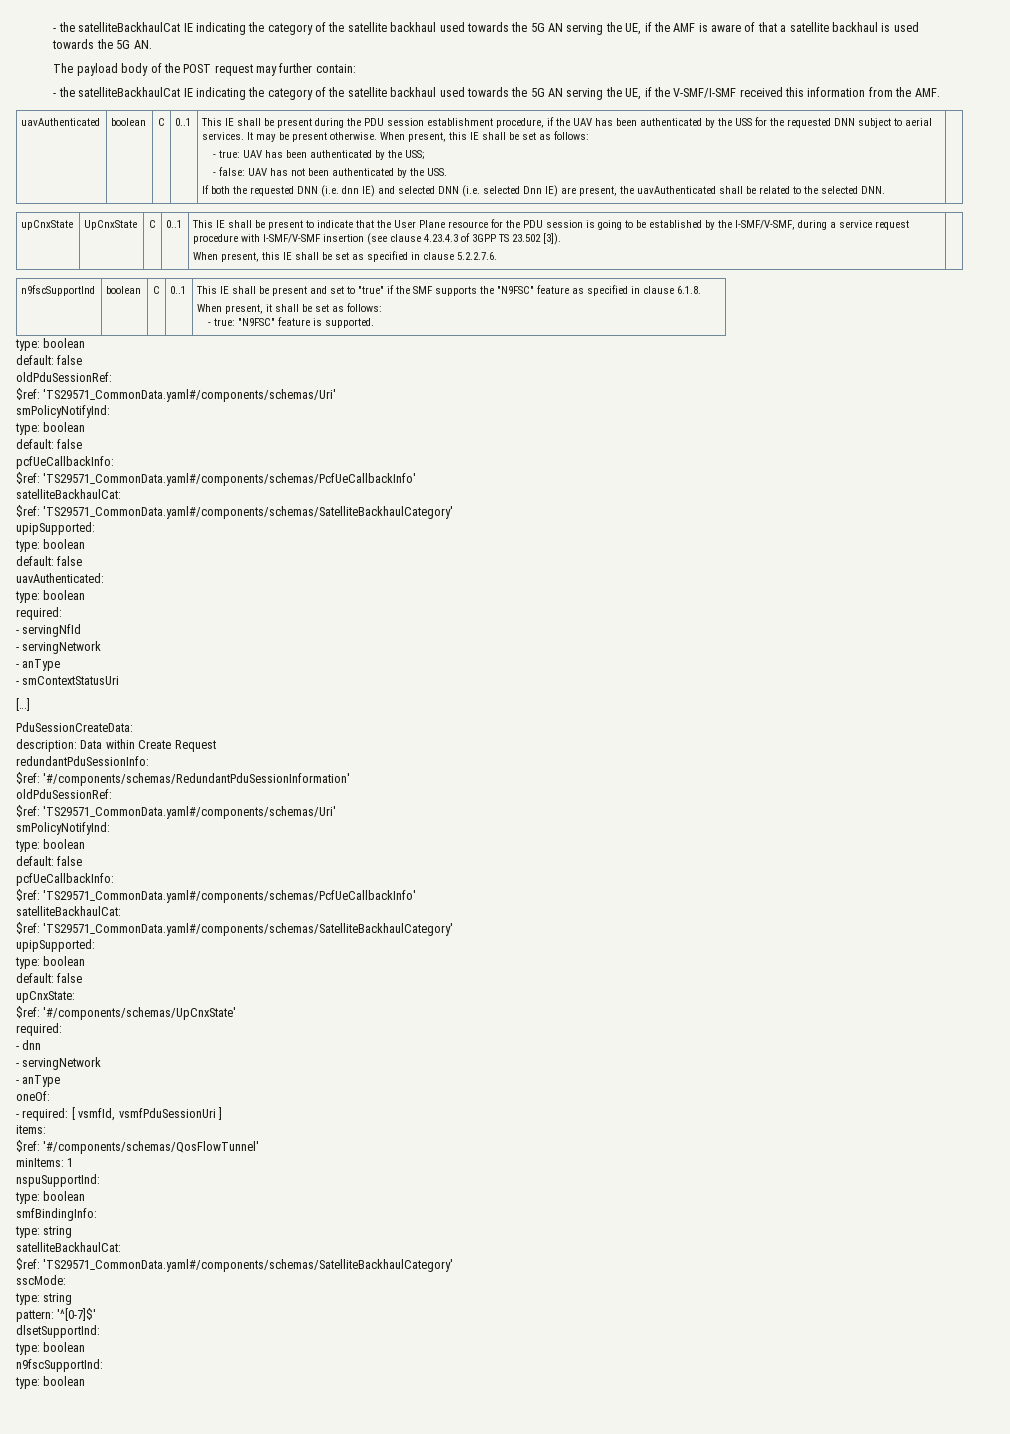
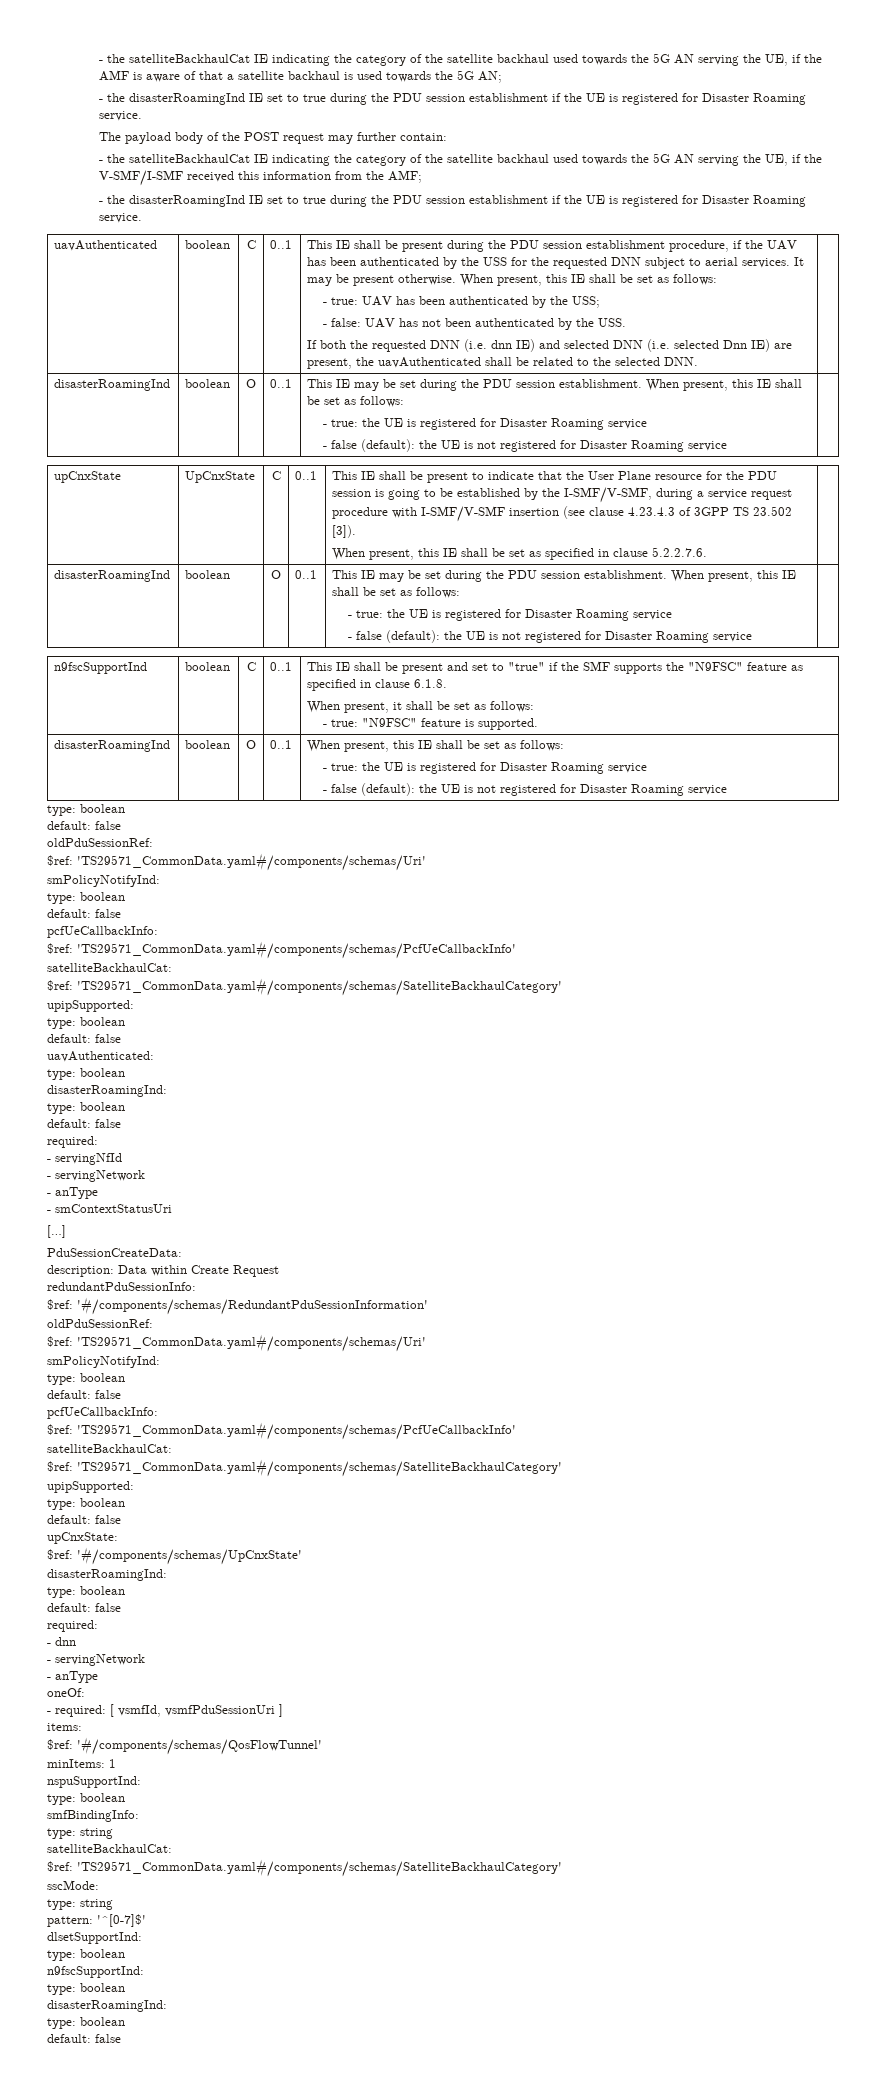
[133,40,152,49] AN. -> [477,71,502,83] [98,93,806,105] [98,111,142,121] AN; // - the disasterRoamingInd IE set to true during the PDU session establishment if the UE is registered for Disaster Roaming service.
[914,88,940,97] AMF. -> [387,170,422,183] [98,195,806,207] [98,213,142,223] AMF; // - the disasterRoamingInd IE set to true during the PDU session establishment if the UE is registered for Disaster Roaming service.
(886, 190) none -> [54,379,171,391] [185,379,231,388] [246,379,256,388] [270,379,293,388] [307,379,803,391] [307,396,405,407] [322,418,647,430] [322,439,727,452] // disasterRoamingInd | boolean | O | 0..1 | This IE may be set during the PDU session establishment. When present, this IE shall be set as follows: // - true: the UE is registered for Disaster Roaming service // - false (default): the UE is not registered for Disaster Roaming service |
(498, 256) none -> [54,570,171,582] [185,570,231,579] [271,570,281,579] [295,570,318,579] [332,570,797,582] [332,587,461,598] [347,609,672,621] [347,630,752,643] // disasterRoamingInd | boolean | O | 0..1 | This IE may be set during the PDU session establishment. When present, this IE shall be set as follows: // - true: the UE is registered for Disaster Roaming service // - false (default): the UE is not registered for Disaster Roaming service |
(375, 323) none -> [54,740,171,752] [185,740,231,749] [246,740,256,749] [270,740,293,749] [307,740,565,752] [322,762,647,774] [322,783,727,796] // disasterRoamingInd | boolean | O | 0..1 | When present, this IE shall be set as follows: // - true: the UE is registered for Disaster Roaming service // - false (default): the UE is not registered for Disaster Roaming service
(86, 595) none -> [47,1085,167,1097] [47,1102,125,1114] [47,1119,121,1128] // disasterRoamingInd: // type: boolean // default: false
(237, 1013) none -> [47,1569,167,1581] [47,1586,125,1598] [47,1603,121,1612] // disasterRoamingInd: // type: boolean // default: false
(86, 1381) none -> [47,2000,167,2012] [47,2017,125,2029] [47,2034,121,2043] // disasterRoamingInd: // type: boolean // default: false

